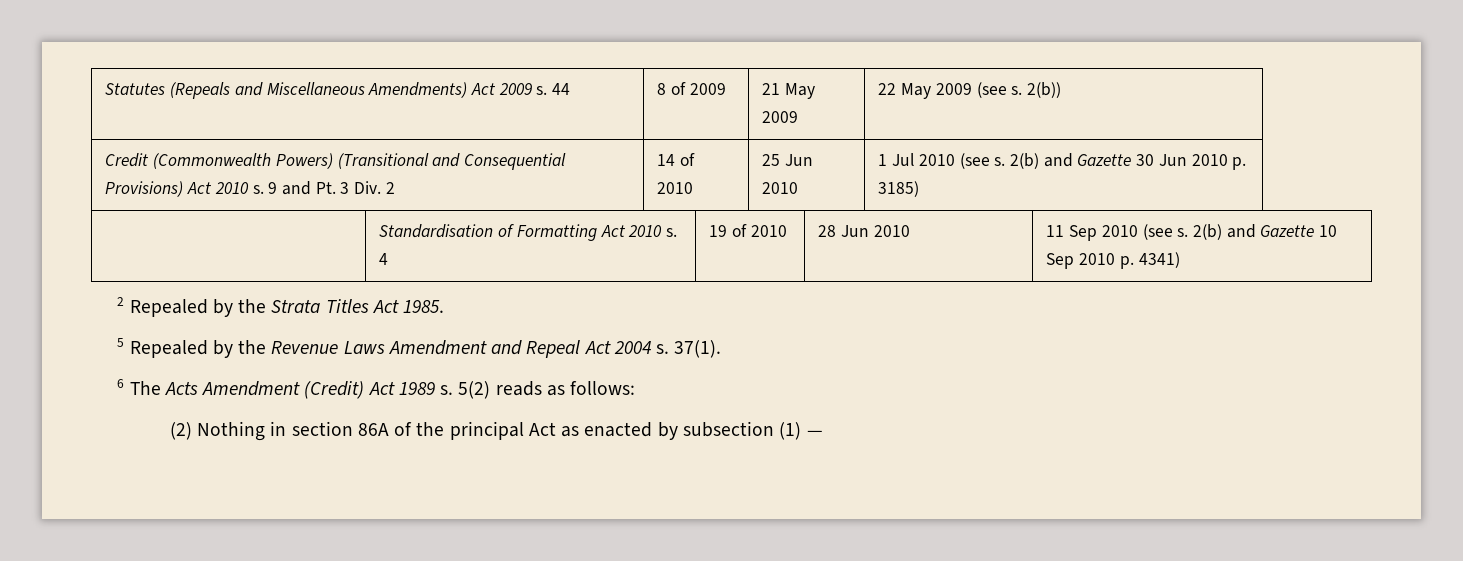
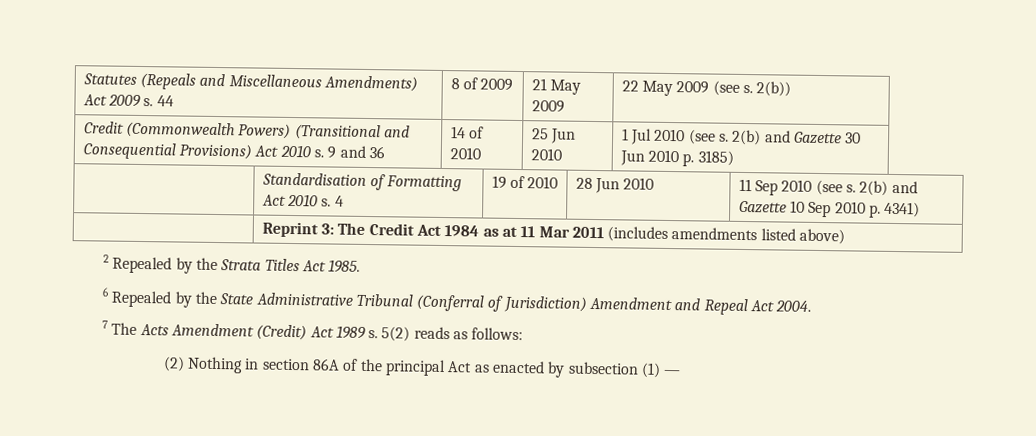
[315,181,395,194] Pt. 3 Div. 2 -> [368,146,385,159] 36
(1180, 260) none -> [261,221,846,245] // | Reprint 3: The Credit Act 1984 as at 11 Mar 2011 (includes amendments listed above)
[117,338,722,358] [117,379,125,388] 5 Repealed by the Revenue Laws Amendment and Repeal Act 2004 s. 37(1). // 6 -> [101,287,812,316] [101,320,108,329] 6 Repealed by the State Administrative Tribunal (Conferral of Jurisdiction) Amendment and Repeal Act 2004. // 7

